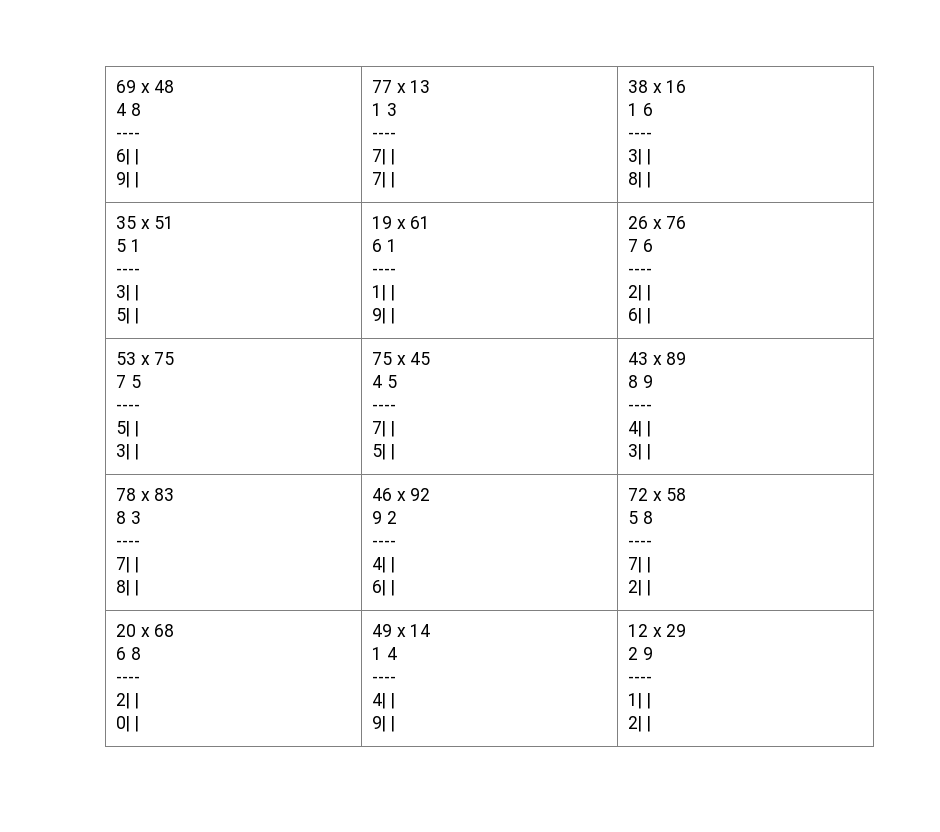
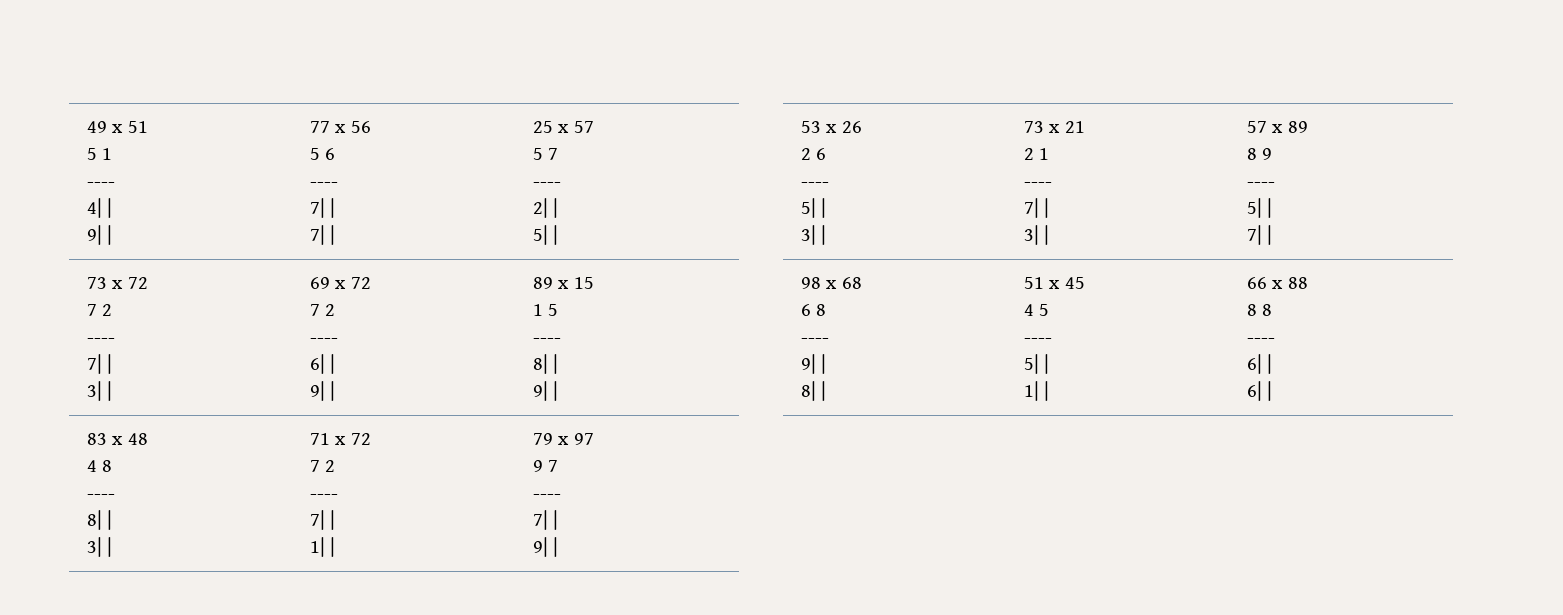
[116,80,175,93] [116,103,141,116] 69 x 48 // 4 8 -> [86,121,148,133] [86,148,113,160] [86,182,115,187] [86,198,113,218] [86,225,113,245] [309,121,371,133] [309,148,336,160] [309,182,338,187] [309,198,336,218] [309,225,336,245] [532,121,594,133] [532,148,559,160] [532,182,561,187] [532,198,559,218] [532,225,559,245] [86,277,148,289] [86,304,113,316] [86,338,115,343] [86,354,113,374] [86,381,113,401] [309,277,371,289] [309,304,336,316] 49 x 51 // 5 1 // ---- // 4| | // 9| | | 77 x 56 // 5 6 // ---- // 7| | // 7| | | 25 x 57 // 5 7 // ---- // 2| | // 5| | // 73 x 72 // 7 2 // ---- // 7| | // 3| | | 69 x 72 // 7 2
[372,80,431,93] [372,103,397,116] [372,132,397,139] [372,149,395,165] [372,172,395,188] [628,80,687,93] [628,103,653,116] [628,132,653,139] [628,149,651,165] [628,172,651,188] [116,216,175,229] [116,239,141,252] [116,268,141,275] [116,285,139,301] [116,308,139,324] [372,216,431,229] [372,239,397,252] [372,268,397,275] [372,285,395,301] [372,308,395,324] [628,216,687,229] [628,239,653,252] [628,268,653,275] [628,285,651,301] [628,308,643,324] 77 x 13 // 1 3 // ---- // 7| | // 7| | | 38 x 16 // 1 6 // ---- // 3| | // 8| | // 35 x 51 // 5 1 // ---- // 3| | // 5| | | 19 x 61 // 6 1 // ---- // 1| | // 9| | | 26 x 76 // 7 6 // ---- // 2| | // 6| -> [532,277,594,289] [532,304,559,316] [532,338,561,343] [532,354,559,374] [532,381,559,401] [86,433,148,445] [86,460,113,472] [86,494,115,499] [86,510,113,530] [86,537,113,557] [309,433,371,445] [309,460,336,472] [309,494,338,499] [309,510,336,530] [309,537,336,557] [532,433,594,445] [532,460,559,472] [532,494,561,499] [532,510,559,530] [532,537,548,557] 89 x 15 // 1 5 // ---- // 8| | // 9| | // 83 x 48 // 4 8 // ---- // 8| | // 3| | | 71 x 72 // 7 2 // ---- // 7| | // 1| | | 79 x 97 // 9 7 // ---- // 7| | // 9|
[154,352,175,365] [116,375,141,388] 75 // 7 5 -> [841,121,862,133] [800,148,827,160] 26 // 2 6
[372,352,393,365] 75 -> [1023,121,1085,133] [1023,148,1050,160] [1023,182,1052,187] [1023,198,1050,218] [1023,225,1050,245] [1246,121,1308,133] [1246,148,1273,160] [1246,182,1275,187] [1246,198,1273,218] [1246,225,1273,245] [800,277,862,289] [800,304,827,316] [800,338,829,343] [800,354,827,374] [800,381,827,401] [1023,277,1044,289] 73 x 21 // 2 1 // ---- // 7| | // 3| | | 57 x 89 // 8 9 // ---- // 5| | // 7| | // 98 x 68 // 6 8 // ---- // 9| | // 8| | | 51
[372,421,395,437] [372,444,395,460] [628,352,687,365] [628,375,653,388] [628,404,653,411] [628,421,651,437] [628,444,651,460] [116,488,175,501] [116,511,141,524] [116,540,141,547] [116,557,139,573] [116,580,139,596] [372,488,431,501] [372,511,397,524] [372,540,397,547] [372,557,395,573] [372,580,395,596] [628,488,687,501] [628,511,653,524] [628,540,653,547] [628,557,651,573] [628,580,651,596] [116,624,175,637] [116,647,141,660] [116,676,141,683] [116,693,139,709] [116,716,139,732] [372,624,431,637] [372,647,397,660] [372,676,397,683] [372,693,395,709] [372,716,395,732] [628,624,687,637] [628,647,653,660] [628,676,653,683] [628,693,651,709] [628,716,643,732] 7| | // 5| | | 43 x 89 // 8 9 // ---- // 4| | // 3| | // 78 x 83 // 8 3 // ---- // 7| | // 8| | | 46 x 92 // 9 2 // ---- // 4| | // 6| | | 72 x 58 // 5 8 // ---- // 7| | // 2| | // 20 x 68 // 6 8 // ---- // 2| | // 0| | | 49 x 14 // 1 4 // ---- // 4| | // 9| | | 12 x 29 // 2 9 // ---- // 1| | // 2| -> [1023,354,1050,374] [1023,381,1050,401] [1246,277,1308,289] [1246,304,1273,316] [1246,338,1275,343] [1246,354,1273,374] [1246,381,1262,401] 5| | // 1| | | 66 x 88 // 8 8 // ---- // 6| | // 6|

